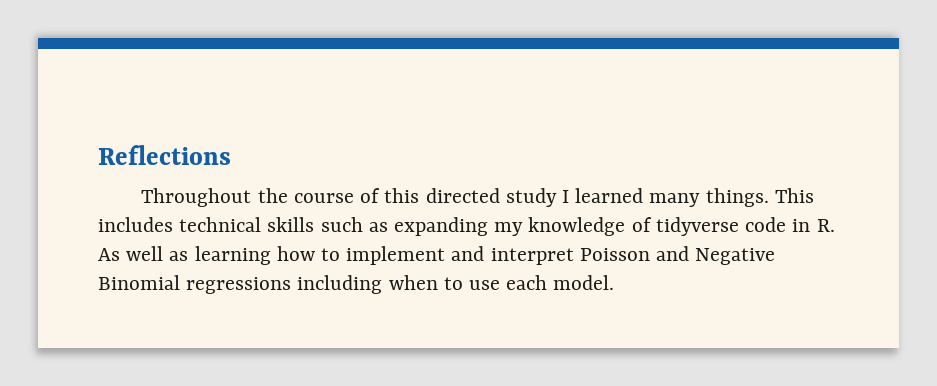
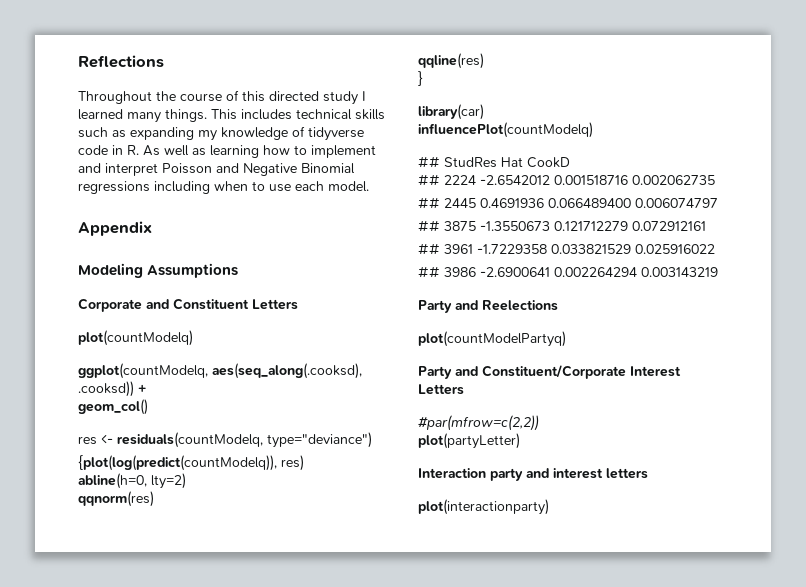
(615, 282) none -> [78,221,152,236] [78,263,239,278] [78,298,298,312] [78,330,193,346] [78,363,362,379] [78,381,146,397] [78,399,148,415] [78,432,372,448] [78,455,304,471] [78,473,186,489] [78,491,154,507] [418,53,484,69] [418,71,423,86] [418,104,484,120] [418,122,593,138] [418,156,570,168] [418,174,715,186] [418,197,718,209] [418,220,706,232] [418,243,715,255] [418,266,718,278] [418,300,558,313] [418,331,566,347] [418,365,681,379] [418,384,464,395] [418,415,539,431] [418,433,520,449] [418,468,648,481] [418,499,549,515] // Appendix // Modeling Assumptions // Corporate and Constituent Letters // plot(countModelq) // ggplot(countModelq, aes(seq_along(.cooksd), .cooksd)) + // geom_col() // res <- residuals(countModelq, type="deviance") // {plot(log(predict(countModelq)), res) // abline(h=0, lty=2) // qqnorm(res) // qqline(res) // } // library(car) // influencePlot(countModelq) // ## StudRes Hat CookD // ## 2224 -2.6542012 0.001518716 0.002062735 // ## 2445 0.4691936 0.066489400 0.006074797 // ## 3875 -1.3550673 0.121712279 0.072912161 // ## 3961 -1.7229358 0.033821529 0.025916022 // ## 3986 -2.6900641 0.002264294 0.003143219 // Party and Reelections // plot(countModelPartyq) // Party and Constituent/Corporate Interest Letters // #par(mfrow=c(2,2)) // plot(partyLetter) // Interaction party and interest letters // plot(interactionparty)

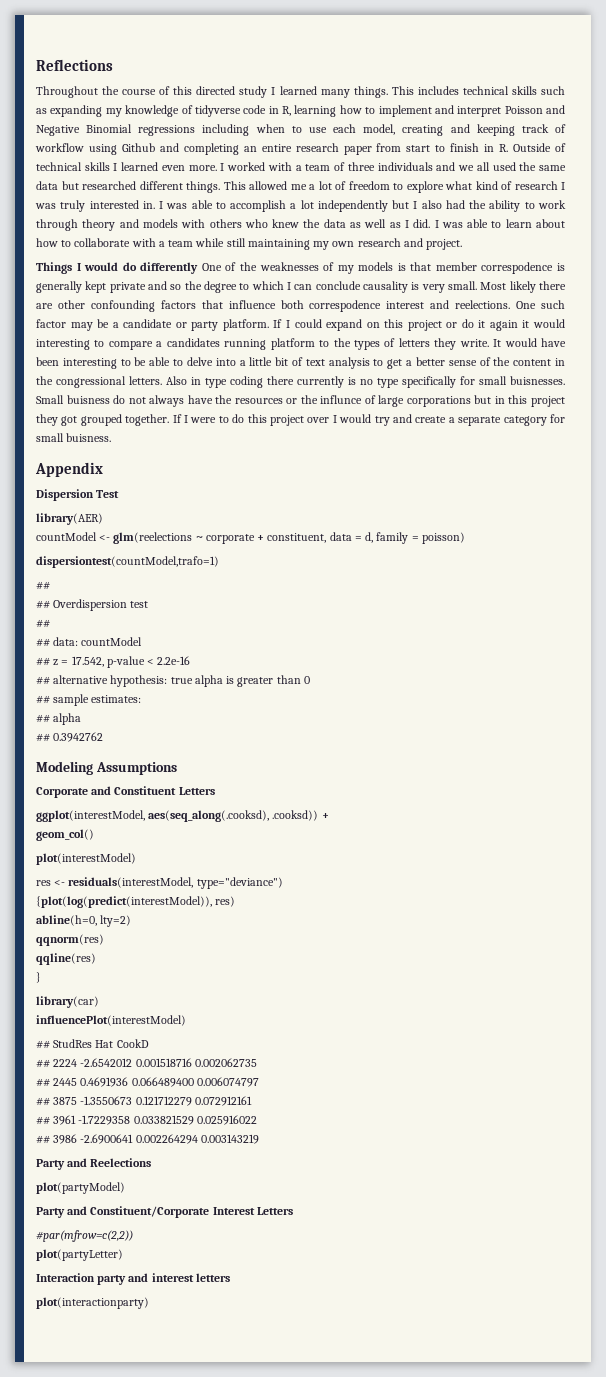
[127,145,206,156] R. As well as -> [282,106,291,116] R,
[328,181,369,192] [78,221,152,236] model. // Appendix -> [363,124,566,136] [35,143,566,155] [36,162,567,171] [36,181,565,193] [35,200,566,212] [36,219,566,231] [36,238,463,250] [36,262,565,274] [36,281,566,293] [36,300,566,312] [36,319,566,331] [36,338,566,350] [36,357,565,369] [36,376,565,388] [36,395,565,407] [36,414,565,426] [36,433,112,442] [35,462,103,477] [36,489,120,501] [36,513,103,525] [36,532,465,544] [36,556,219,568] [36,581,50,590] [36,599,149,611] [36,619,50,628] [36,637,143,647] [36,656,191,668] [36,675,310,687] [36,694,142,706] [36,713,82,725] [36,732,104,742] model, creating and keeping track of workflow using Github and completing an entire research paper from start to finish in R. Outside of technical skills I learned even more. I worked with a team of three individuals and we all used the same data but researched different things. This allowed me a lot of freedom to explore what kind of research I was truly interested in. I was able to accomplish a lot independently but I also had the ability to work through theory and models with others who knew the data as well as I did. I was able to learn about how to collaborate with a team while still maintaining my own research and project. // Things I would do differently One of the weaknesses of my models is that member correspodence is generally kept private and so the degree to which I can conclude causality is very small. Most likely there are other confounding factors that influence both correspodence interest and reelections. One such factor may be a candidate or party platform. If I could expand on this project or do it again it would interesting to compare a candidates running platform to the types of letters they write. It would have been interesting to be able to delve into a little bit of text analysis to get a better sense of the content in the congressional letters. Also in type coding there currently is no type specifically for small buisnesses. Small buisness do not always have the resources or the influnce of large corporations but in this project they got grouped together. If I were to do this project over I would try and create a separate category for small buisness. // Appendix // Dispersion Test // library(AER) // countModel <- glm(reelections ~ corporate + constituent, data = d, family = poisson) // dispersiontest(countModel,trafo=1) // ## // ## Overdispersion test // ## // ## data: countModel // ## z = 17.542, p-value < 2.2e-16 // ## alternative hypothesis: true alpha is greater than 0 // ## sample estimates: // ## alpha // ## 0.3942762
[78,330,193,346] [78,363,208,379] plot(countModelq) // ggplot(countModelq, -> [36,810,145,822] ggplot(interestModel,
(148, 407) none -> [36,853,136,865] // plot(interestModel)
[117,432,263,448] residuals(countModelq, -> [68,877,194,888] residuals(interestModel,
[78,455,277,471] {plot(log(predict(countModelq)), -> [36,896,212,908] {plot(log(predict(interestModel)),
[418,122,593,138] influencePlot(countModelq) -> [36,1015,186,1026] influencePlot(interestModel)
[418,331,566,347] plot(countModelPartyq) -> [36,1182,125,1194] plot(partyModel)

